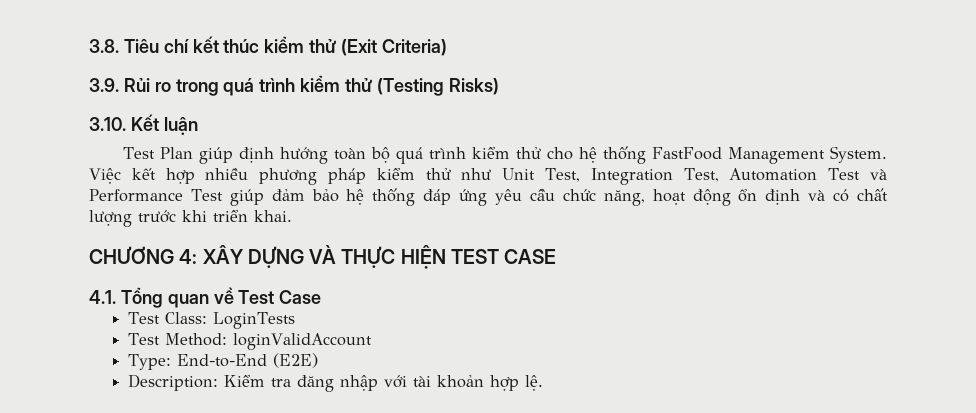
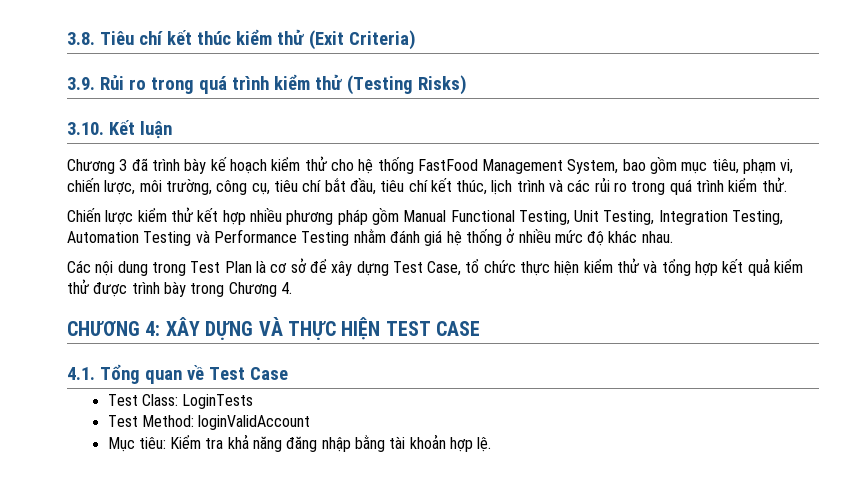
[122,147,466,164] Test Plan giúp định hướng toàn bộ quá trình -> [67,157,267,174] Chương 3 đã trình bày kế hoạch
[830,146,887,163] [89,168,121,184] System. Việc -> [567,157,794,174] [67,177,787,195] [67,207,194,225] System, bao gồm mục tiêu, phạm vi, chiến lược, môi trường, công cụ, tiêu chí bắt đầu, tiêu chí kết thúc, lịch trình và các rủi ro trong quá trình kiểm thử. // Chiến lược kiểm thử
[376,167,888,185] [89,188,889,206] [89,209,292,227] kiểm thử như Unit Test, Integration Test, Automation Test và Performance Test giúp đảm bảo hệ thống đáp ứng yêu cầu chức năng, hoạt động ổn định và có chất lượng trước khi triển khai. -> [371,208,784,225] [67,228,673,246] [67,258,804,276] [67,279,292,297] gồm Manual Functional Testing, Unit Testing, Integration Testing, Automation Testing và Performance Testing nhằm đánh giá hệ thống ở nhiều mức độ khác nhau. // Các nội dung trong Test Plan là cơ sở để xây dựng Test Case, tổ chức thực hiện kiểm thử và tổng hợp kết quả kiểm thử được trình bày trong Chương 4.
[128,353,319,370] [128,374,292,391] Type: End-to-End (E2E) // Description: Kiểm tra -> [107,434,283,452] Mục tiêu: Kiểm tra khả năng
[384,375,408,388] với -> [355,435,386,452] bằng

